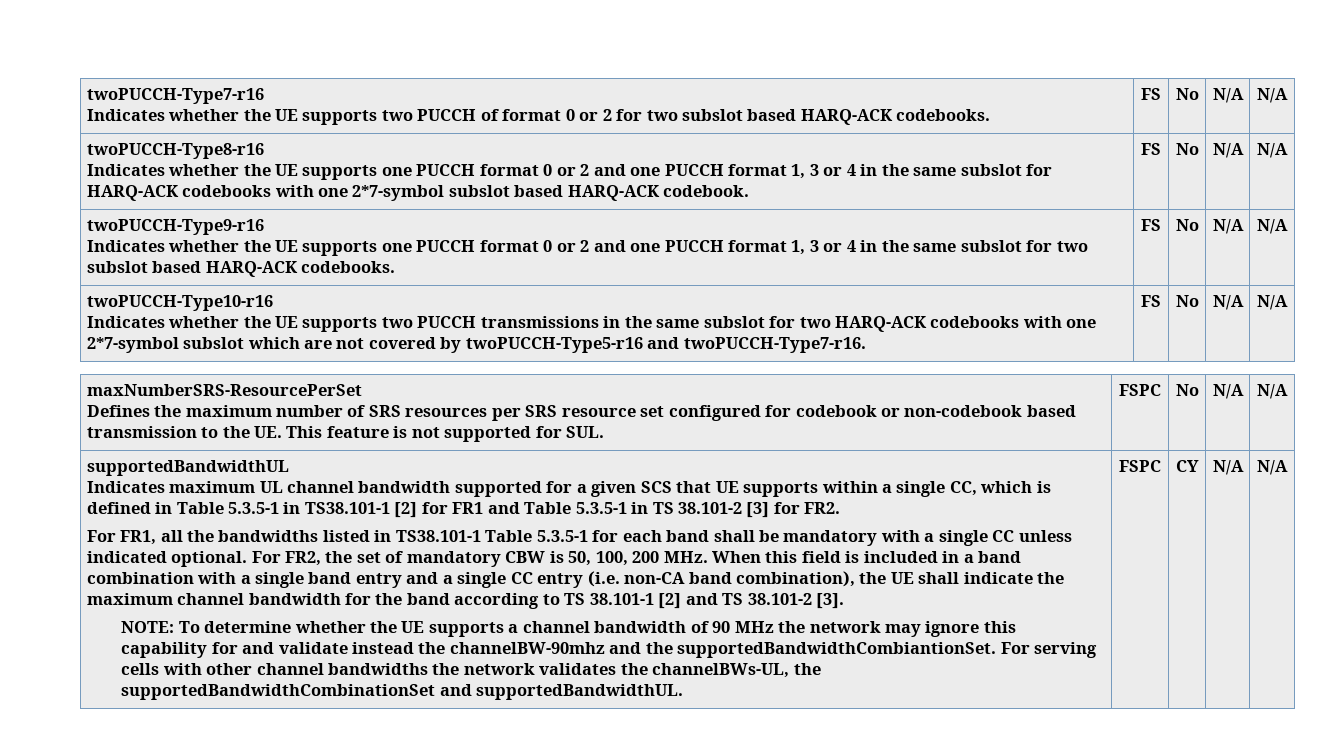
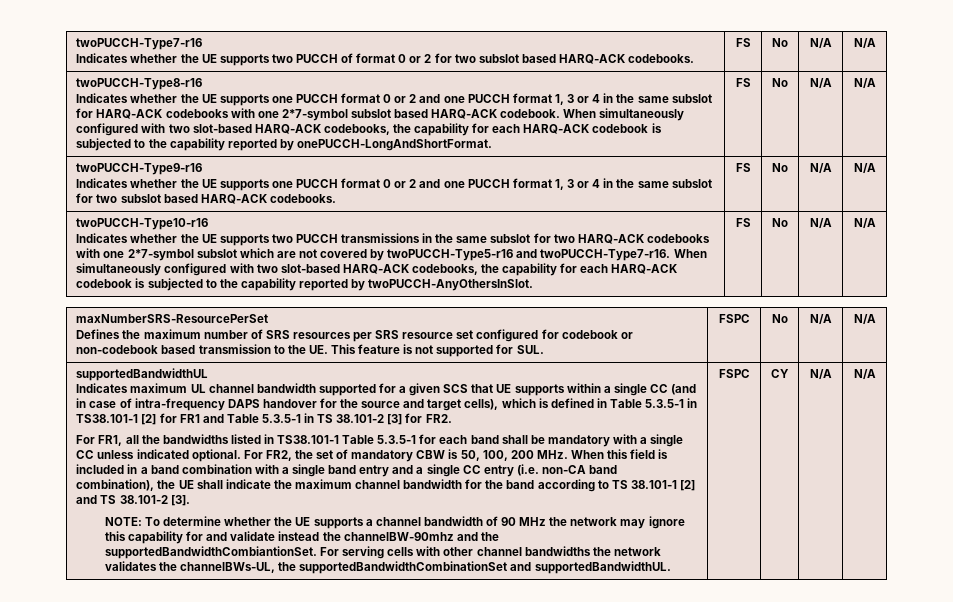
(750, 191) none -> [563,108,685,121] [76,123,662,136] [76,138,492,151] When simultaneously configured with two slot-based HARQ-ACK codebooks, the capability for each HARQ-ACK codebook is subjected to the capability reported by onePUCCH-LongAndShortFormat.
(866, 345) none -> [673,249,707,258] [76,263,678,276] [76,278,534,291] When simultaneously configured with two slot-based HARQ-ACK codebooks, the capability for each HARQ-ACK codebook is subjected to the capability reported by twoPUCCH-AnyOthersInSlot.
[949,481,977,496] CC, -> [649,384,697,395] [76,398,499,411] CC (and in case of intra-frequency DAPS handover for the source and target cells),

